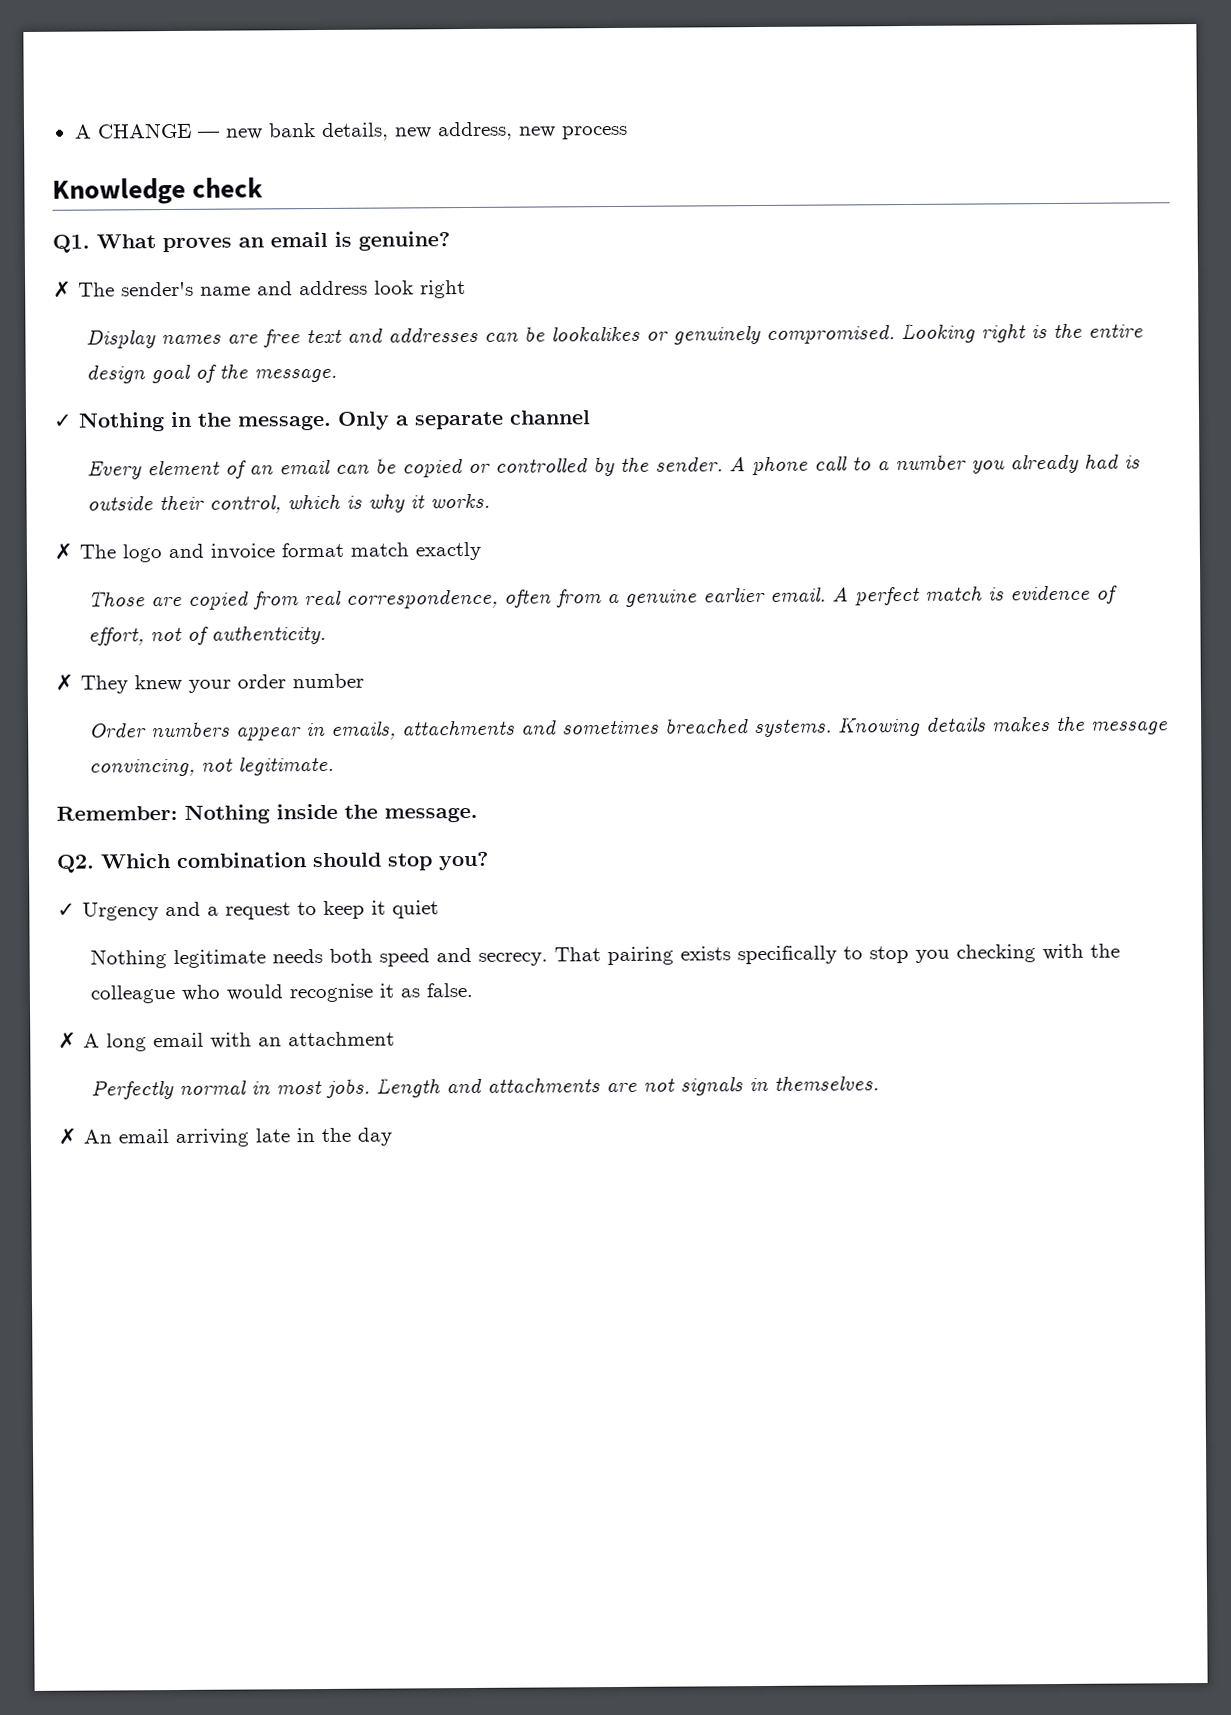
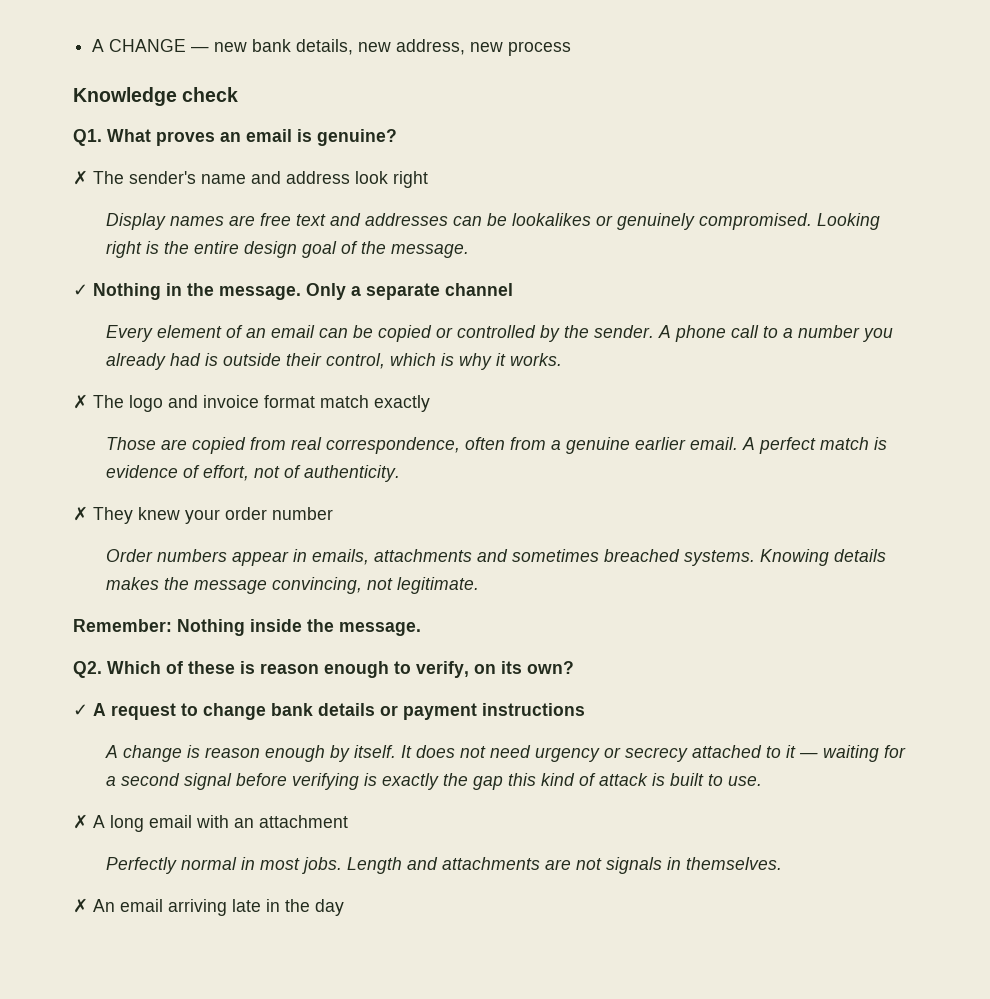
[176,851,489,871] [57,900,439,921] [90,943,1121,969] [90,982,474,1004] combination should stop you? // ✓ Urgency and a request to keep it quiet // Nothing legitimate needs both speed and secrecy. That pairing exists specifically to stop you checking with the colleague who would recognise it as false. -> [166,661,574,678] [73,703,585,720] [105,745,907,762] [106,773,763,790] of these is reason enough to verify, on its own? // ✓ A request to change bank details or payment instructions // A change is reason enough by itself. It does not need urgency or secrecy attached to it — waiting for a second signal before verifying is exactly the gap this kind of attack is built to use.

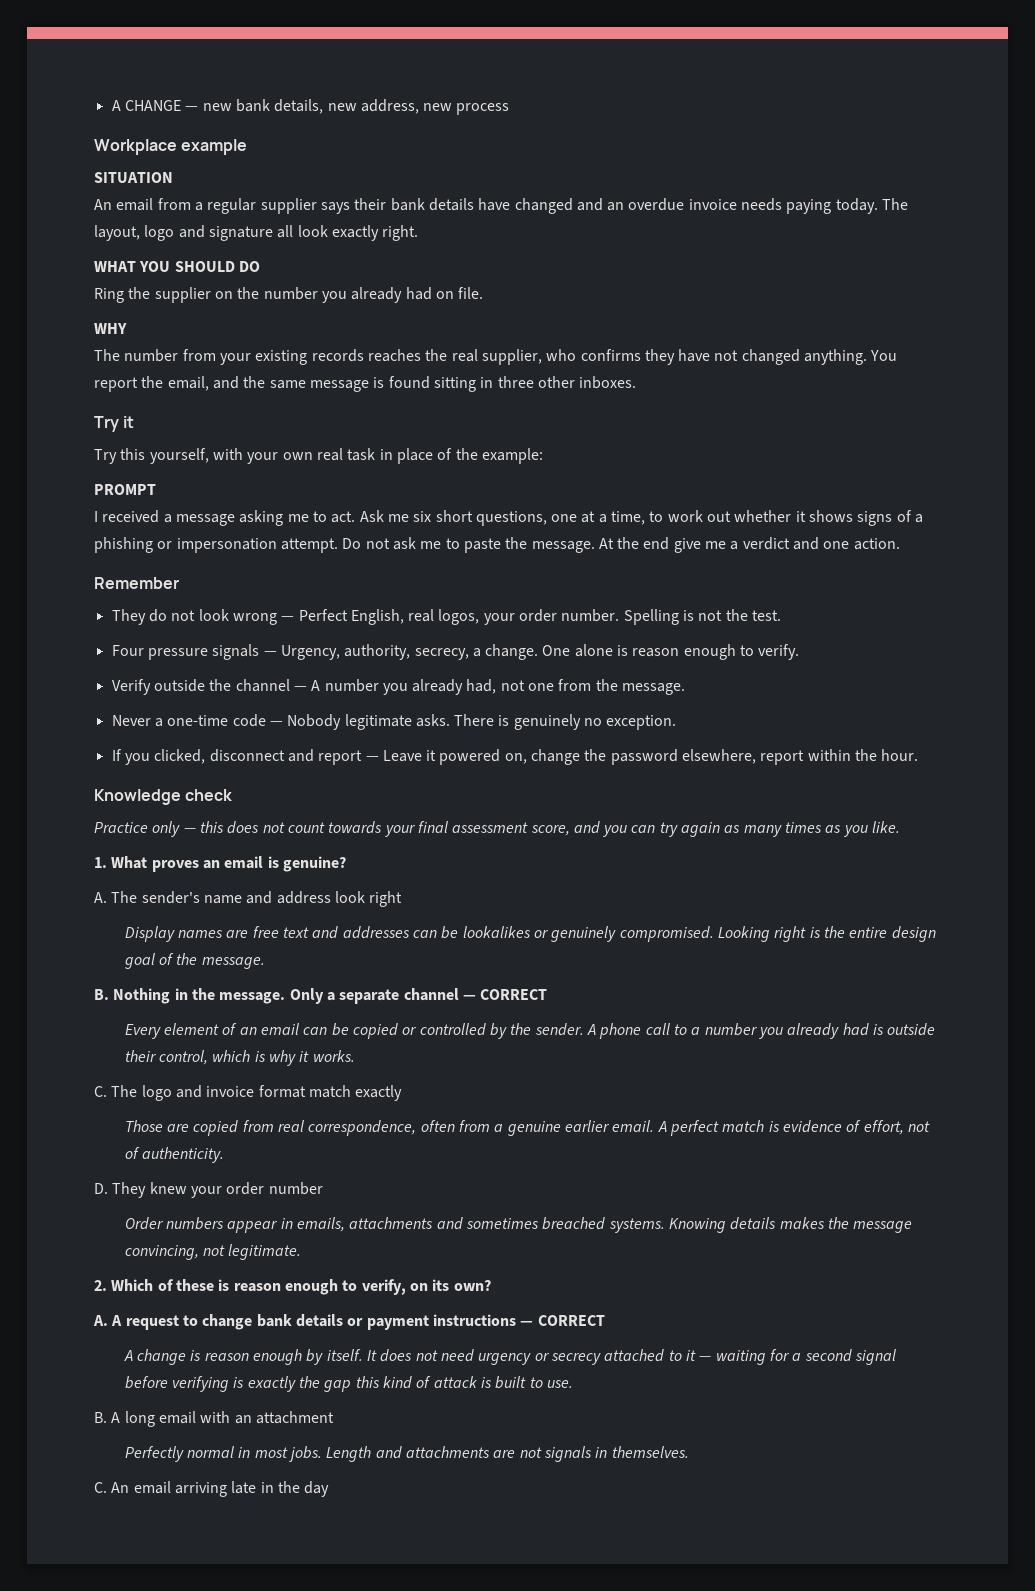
[73,87,239,106] [73,129,102,146] Knowledge check // Q1. -> [94,139,248,155] [94,172,173,183] [94,198,909,214] [94,225,419,241] [94,261,260,272] [94,287,484,303] [94,323,127,334] [94,349,898,365] [94,376,637,392] [94,416,135,432] [94,448,543,464] [94,484,156,495] [94,510,924,526] [94,537,900,553] [94,577,179,589] [111,609,782,625] [111,644,800,660] [111,679,686,695] [111,714,677,730] [111,749,919,765] [94,789,233,805] [94,821,901,837] [94,857,107,868] Workplace example // SITUATION // An email from a regular supplier says their bank details have changed and an overdue invoice needs paying today. The layout, logo and signature all look exactly right. // WHAT YOU SHOULD DO // Ring the supplier on the number you already had on file. // WHY // The number from your existing records reaches the real supplier, who confirms they have not changed anything. You report the email, and the same message is found sitting in three other inboxes. // Try it // Try this yourself, with your own real task in place of the example: // PROMPT // I received a message asking me to act. Ask me six short questions, one at a time, to work out whether it shows signs of a phishing or impersonation attempt. Do not ask me to paste the message. At the end give me a verdict and one action. // Remember // They do not look wrong — Perfect English, real logos, your order number. Spelling is not the test. // Four pressure signals — Urgency, authority, secrecy, a change. One alone is reason enough to verify. // Verify outside the channel — A number you already had, not one from the message. // Never a one-time code — Nobody legitimate asks. There is genuinely no exception. // If you clicked, disconnect and report — Leave it powered on, change the password elsewhere, report within the hour. // Knowledge check // Practice only — this does not count towards your final assessment score, and you can try again as many times as you like. // 1.
[73,170,88,185] ✗ -> [94,892,107,903] A.
[73,284,88,296] ✓ -> [94,989,109,1000] B.
(513, 289) none -> [462,989,548,1000] — CORRECT
[73,394,88,409] ✗ -> [94,1086,107,1097] C.
[73,506,88,521] ✗ -> [94,1183,108,1194] D.
[73,619,421,636] [73,661,102,678] Remember: Nothing inside the message. // Q2. -> [94,1280,107,1291] 2.
[73,704,88,716] ✓ -> [93,1315,108,1326] A.
(585, 709) none -> [520,1315,605,1326] — CORRECT
[73,814,88,829] ✗ -> [94,1412,107,1423] B.
[73,898,88,913] ✗ -> [94,1482,107,1493] C.

